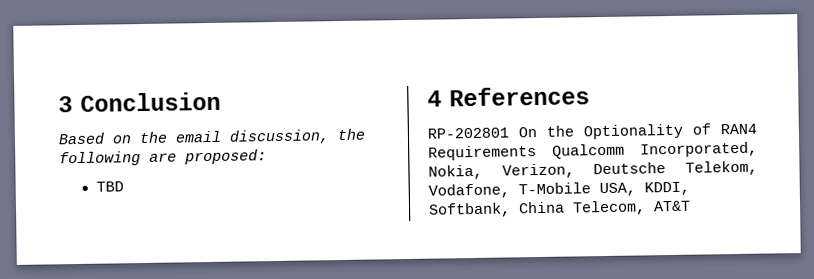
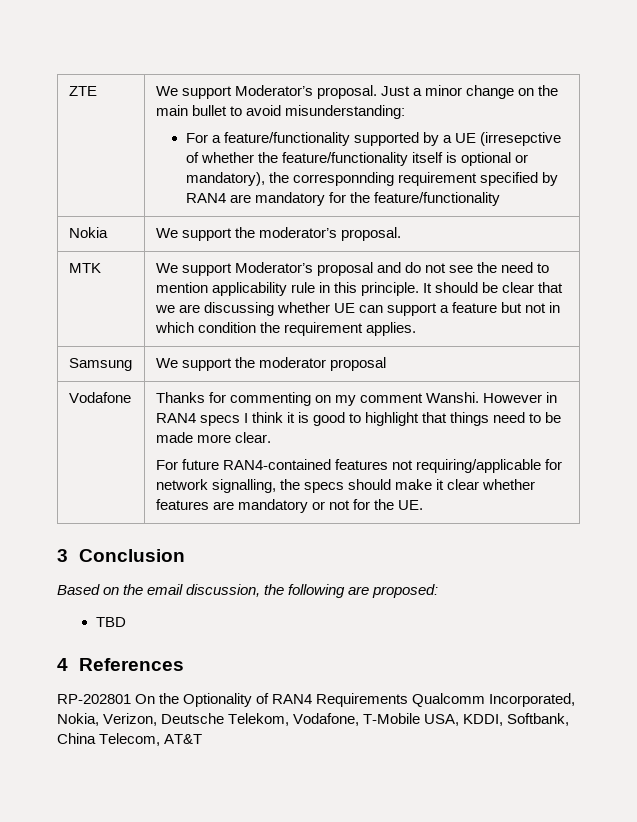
(58, 104) none -> [68,86,97,96] [155,85,559,99] [155,105,405,119] [185,132,561,146] [185,152,528,166] [185,172,558,186] [185,192,500,206] [68,227,108,238] [155,227,401,241] [68,263,101,273] [155,262,550,276] [155,282,564,296] [154,302,561,316] [154,322,416,336] [68,358,132,371] [155,357,386,371] [68,392,131,403] [155,392,558,406] [155,412,562,426] [155,432,271,443] [155,459,562,473] [155,479,536,493] [155,499,423,513] ZTE | We support Moderator’s proposal. Just a minor change on the main bullet to avoid misunderstanding: // For a feature/functionality supported by a UE (irresepctive of whether the feature/functionality itself is optional or mandatory), the corresponnding requirement specified by RAN4 are mandatory for the feature/functionality // Nokia | We support the moderator’s proposal. // MTK | We support Moderator’s proposal and do not see the need to mention applicability rule in this principle. It should be clear that we are discussing whether UE can support a feature but not in which condition the requirement applies. // Samsung | We support the moderator proposal // Vodafone | Thanks for commenting on my comment Wanshi. However in RAN4 specs I think it is good to highlight that things need to be made more clear. // For future RAN4-contained features not requiring/applicable for network signalling, the specs should make it clear whether features are mandatory or not for the UE. //

